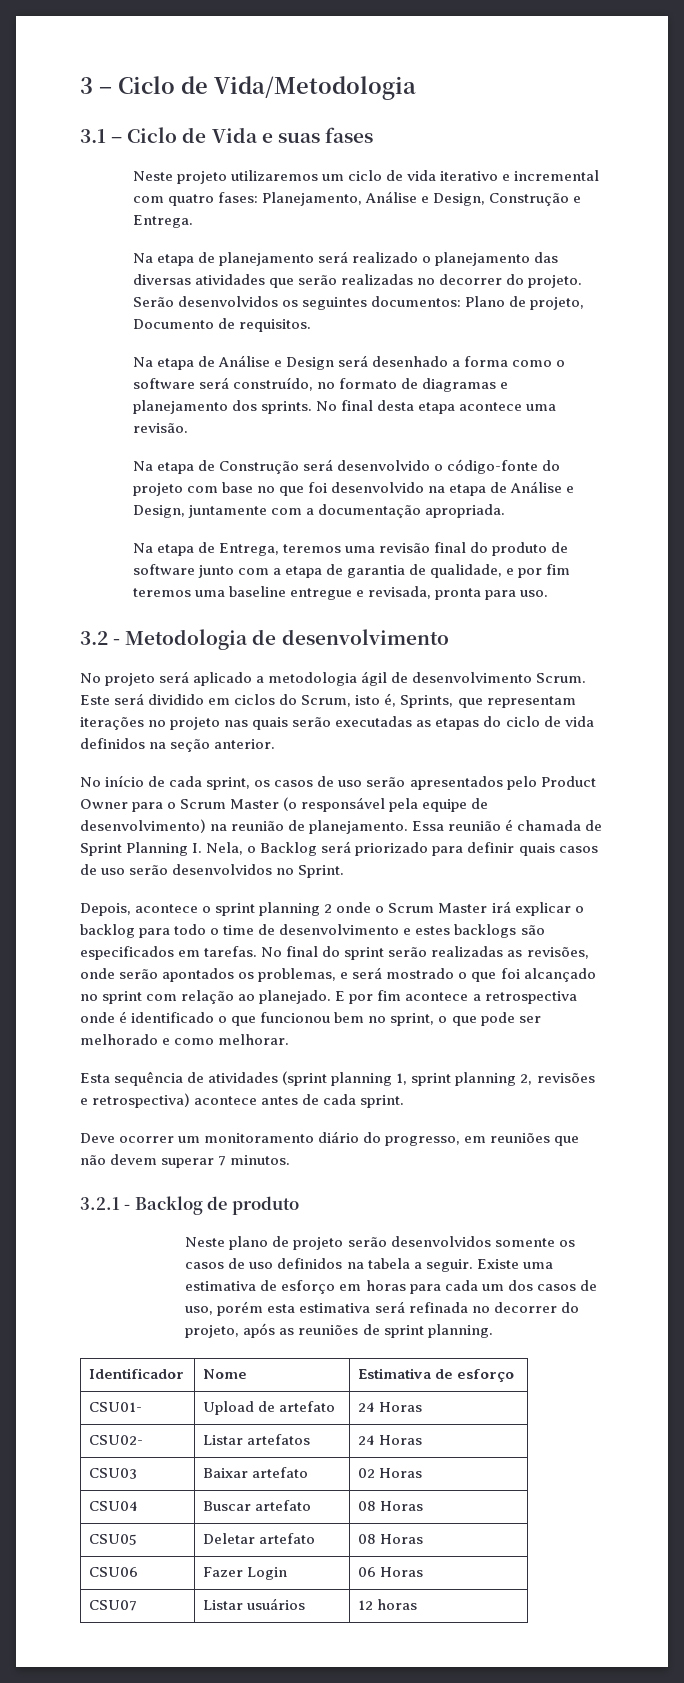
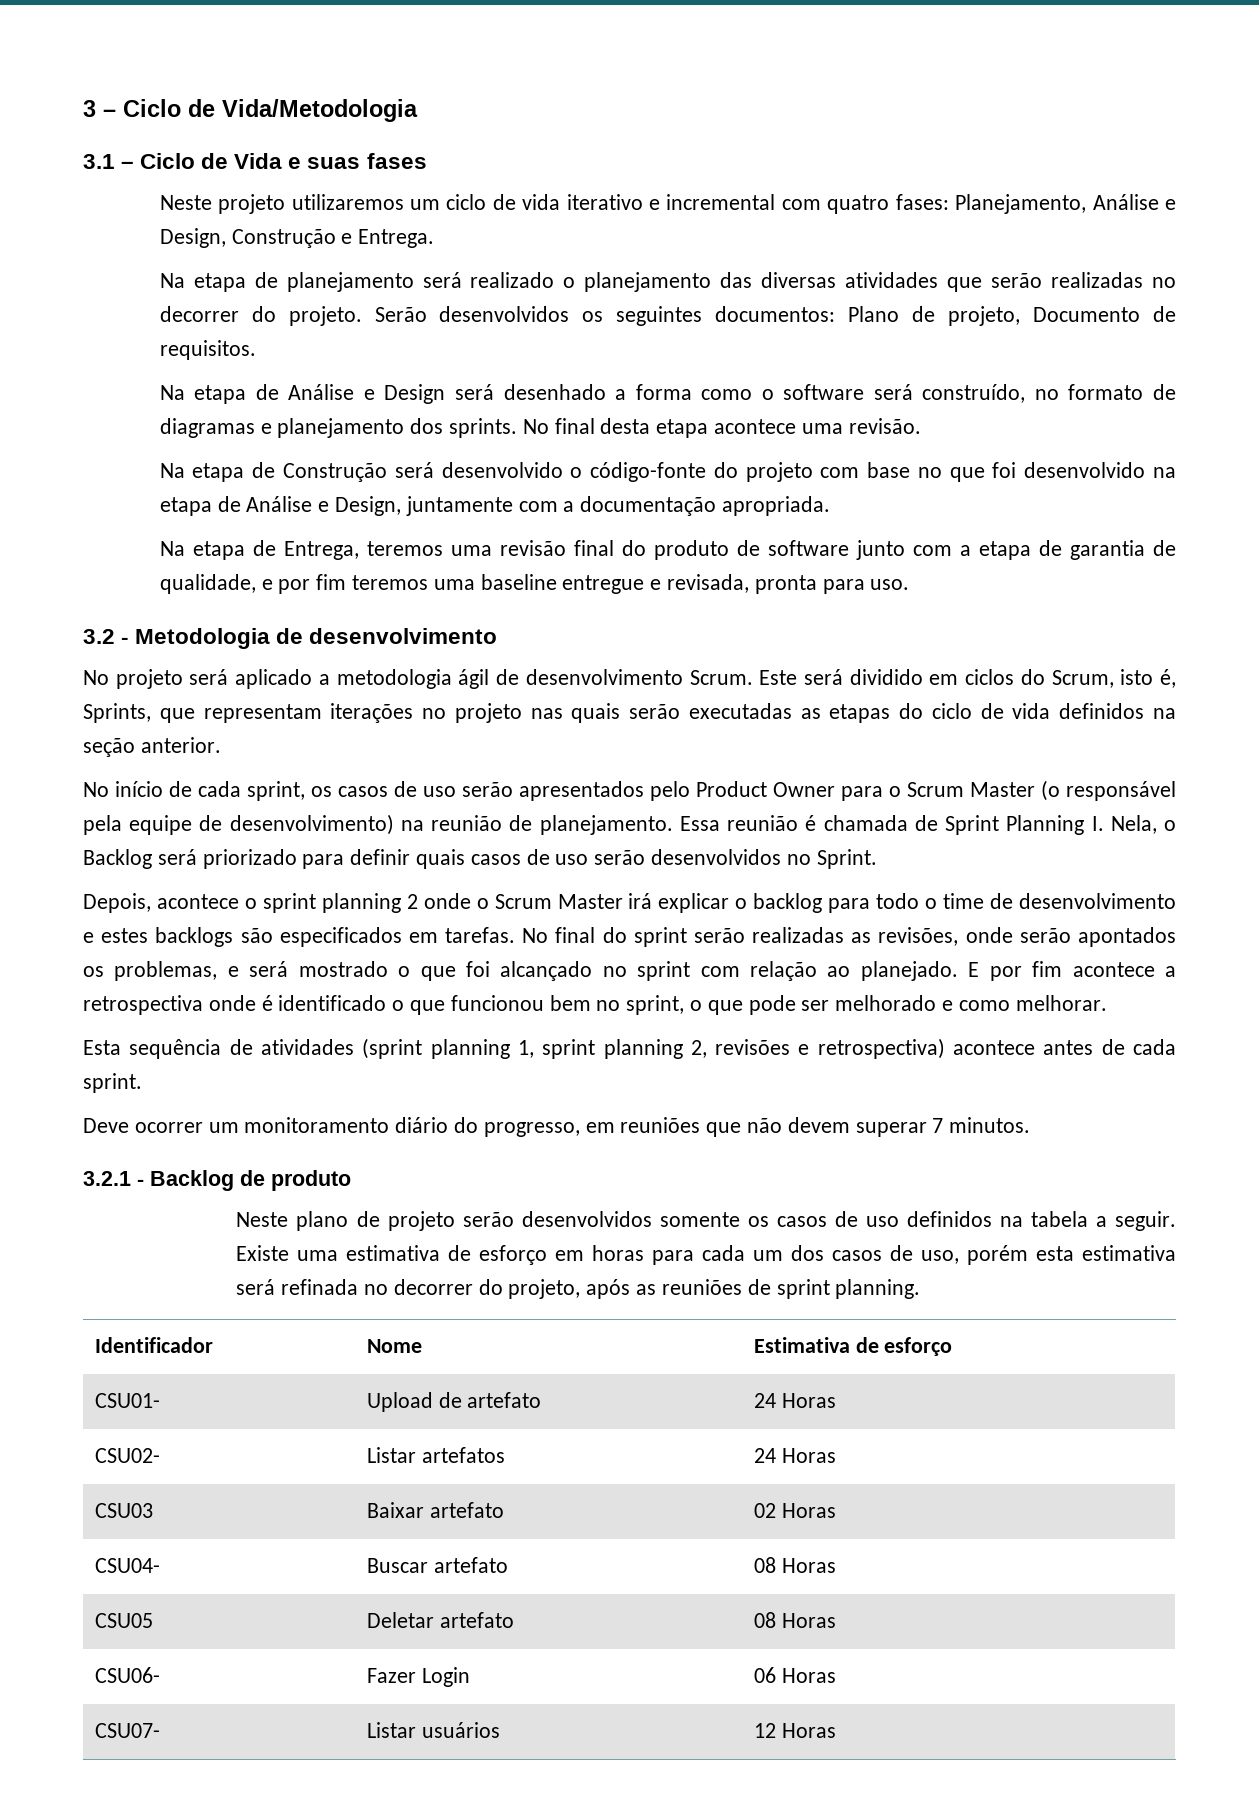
[89,1501,139,1511] CSU04 -> [94,1558,160,1573] CSU04-
[89,1567,139,1577] CSU06 -> [94,1667,160,1683] CSU06-
[89,1600,138,1611] CSU07 -> [94,1723,160,1738] CSU07-
[377,1599,418,1610] horas -> [781,1723,836,1738] Horas

